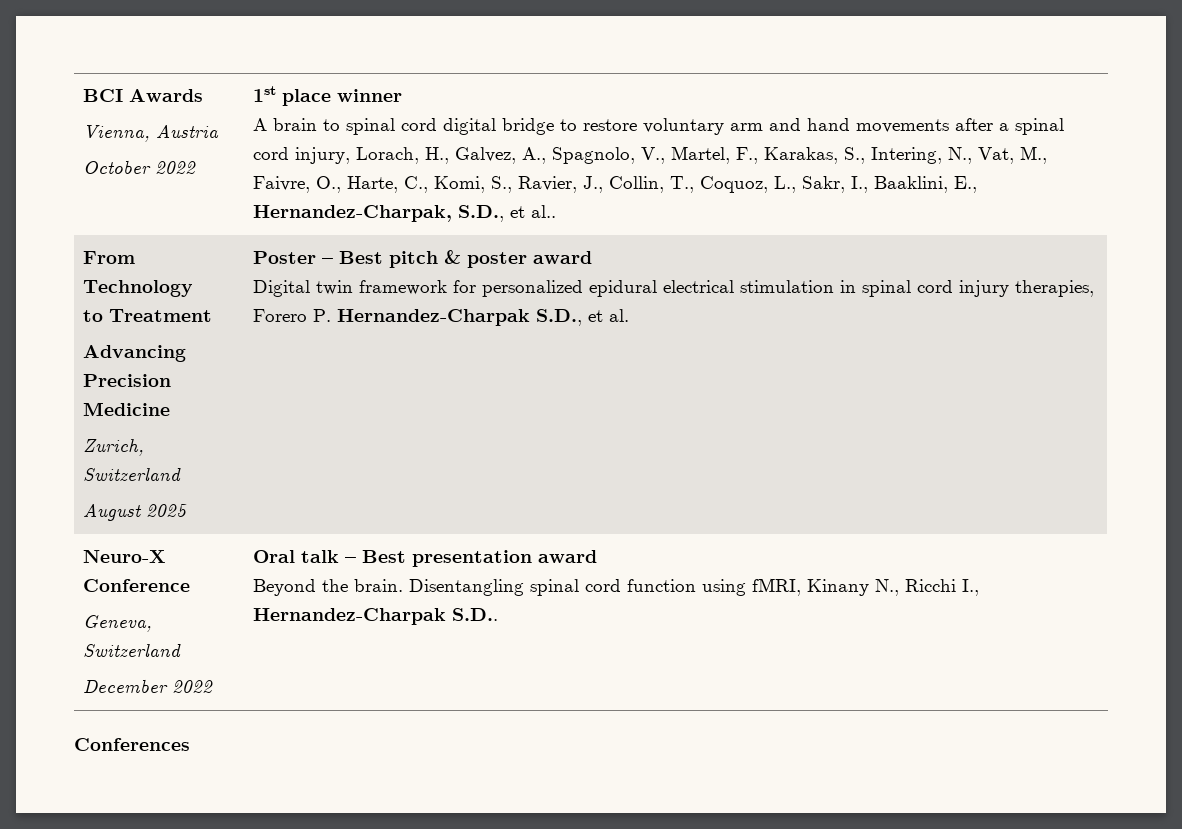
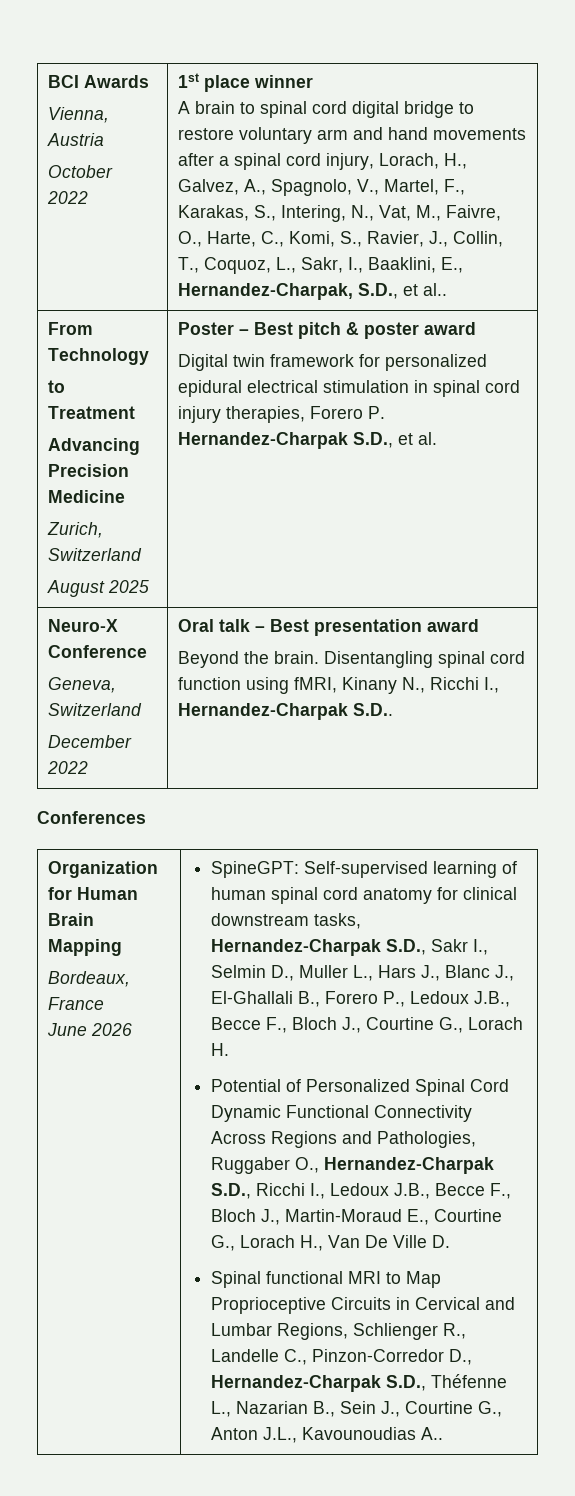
(190, 744) none -> [48,861,159,878] [48,887,139,900] [48,913,95,926] [48,939,123,956] [48,971,131,987] [48,997,105,1010] [47,1023,133,1036] [210,861,517,878] [210,887,517,904] [210,913,361,929] [210,939,488,956] [210,965,514,981] [210,991,510,1007] [210,1017,523,1033] [210,1043,229,1056] [210,1079,509,1096] [210,1105,472,1122] [210,1131,476,1148] [210,1157,494,1174] [210,1183,511,1199] [210,1209,502,1225] [210,1235,450,1251] [210,1271,441,1288] [210,1297,515,1314] [210,1323,466,1340] [210,1349,472,1365] [210,1374,507,1392] [210,1401,502,1417] [210,1427,443,1443] // Organization for Human Brain Mapping // Bordeaux, France // June 2026 | SpineGPT: Self-supervised learning of human spinal cord anatomy for clinical downstream tasks, Hernandez-Charpak S.D., Sakr I., Selmin D., Muller L., Hars J., Blanc J., El-Ghallali B., Forero P., Ledoux J.B., Becce F., Bloch J., Courtine G., Lorach H. // Potential of Personalized Spinal Cord Dynamic Functional Connectivity Across Regions and Pathologies, Ruggaber O., Hernandez-Charpak S.D., Ricchi I., Ledoux J.B., Becce F., Bloch J., Martin-Moraud E., Courtine G., Lorach H., Van De Ville D. // Spinal functional MRI to Map Proprioceptive Circuits in Cervical and Lumbar Regions, Schlienger R., Landelle C., Pinzon-Corredor D., Hernandez-Charpak S.D., Théfenne L., Nazarian B., Sein J., Courtine G., Anton J.L., Kavounoudias A..

